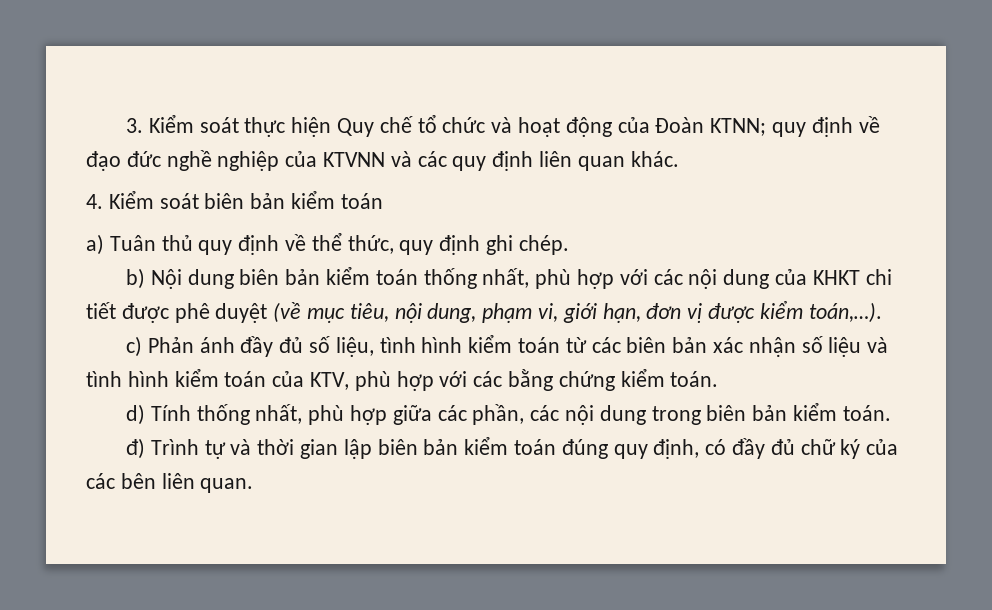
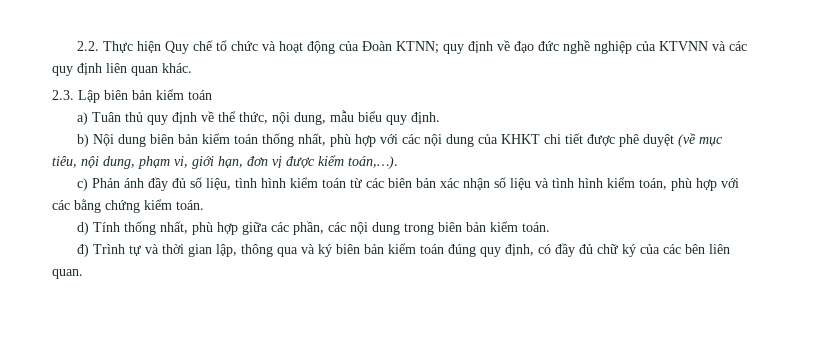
[125,115,286,137] 3. Kiểm soát thực -> [76,41,133,53] 2.2. Thực
[86,191,199,209] 4. Kiểm soát -> [52,90,100,103] 2.3. Lập
[399,235,569,255] quy định ghi chép. -> [271,110,440,125] nội dung, mẫu biểu quy định.
[224,371,350,390] toán của KTV, -> [638,178,667,190] toán,
[343,439,372,459] lập -> [215,244,332,257] lập, thông qua và ký

